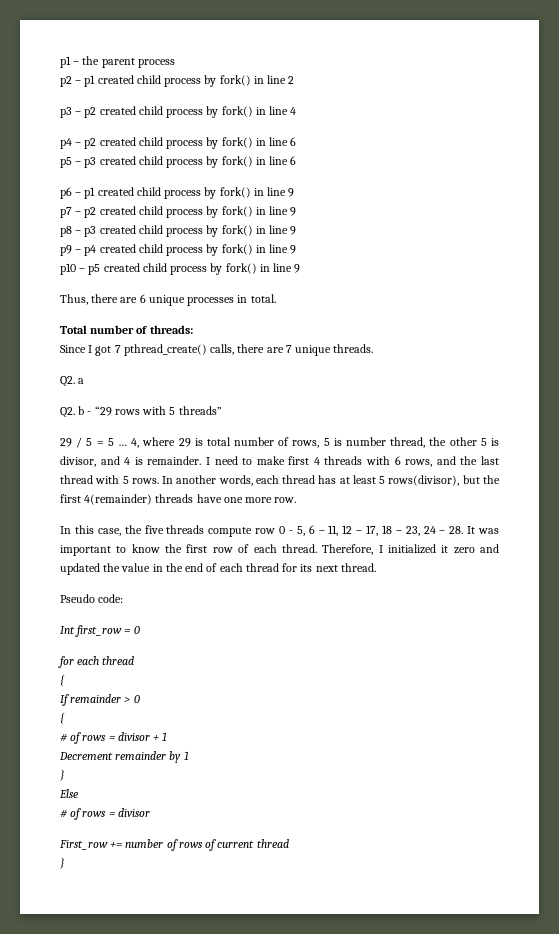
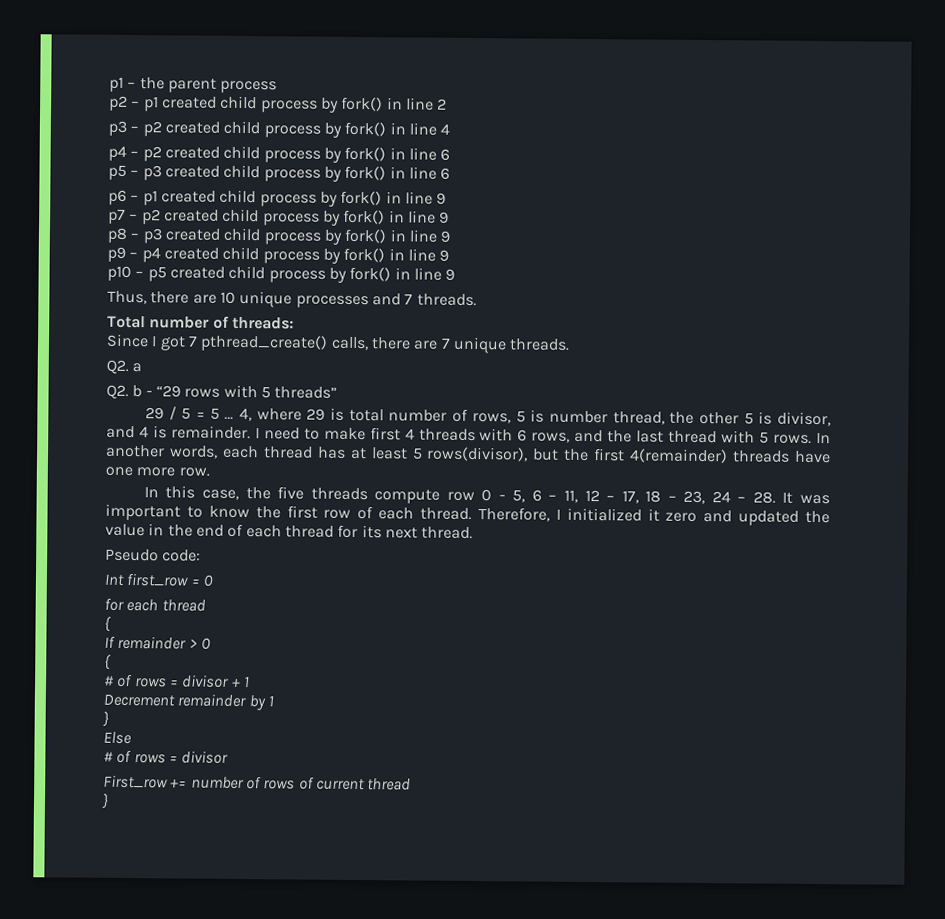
[139,294,146,303] 6 -> [219,291,236,304] 10
[237,294,276,303] in total. -> [371,293,477,307] and 7 threads.

